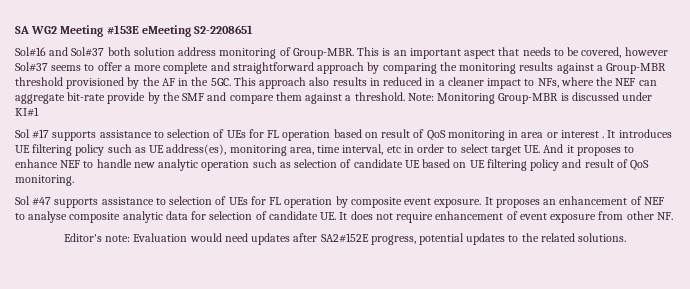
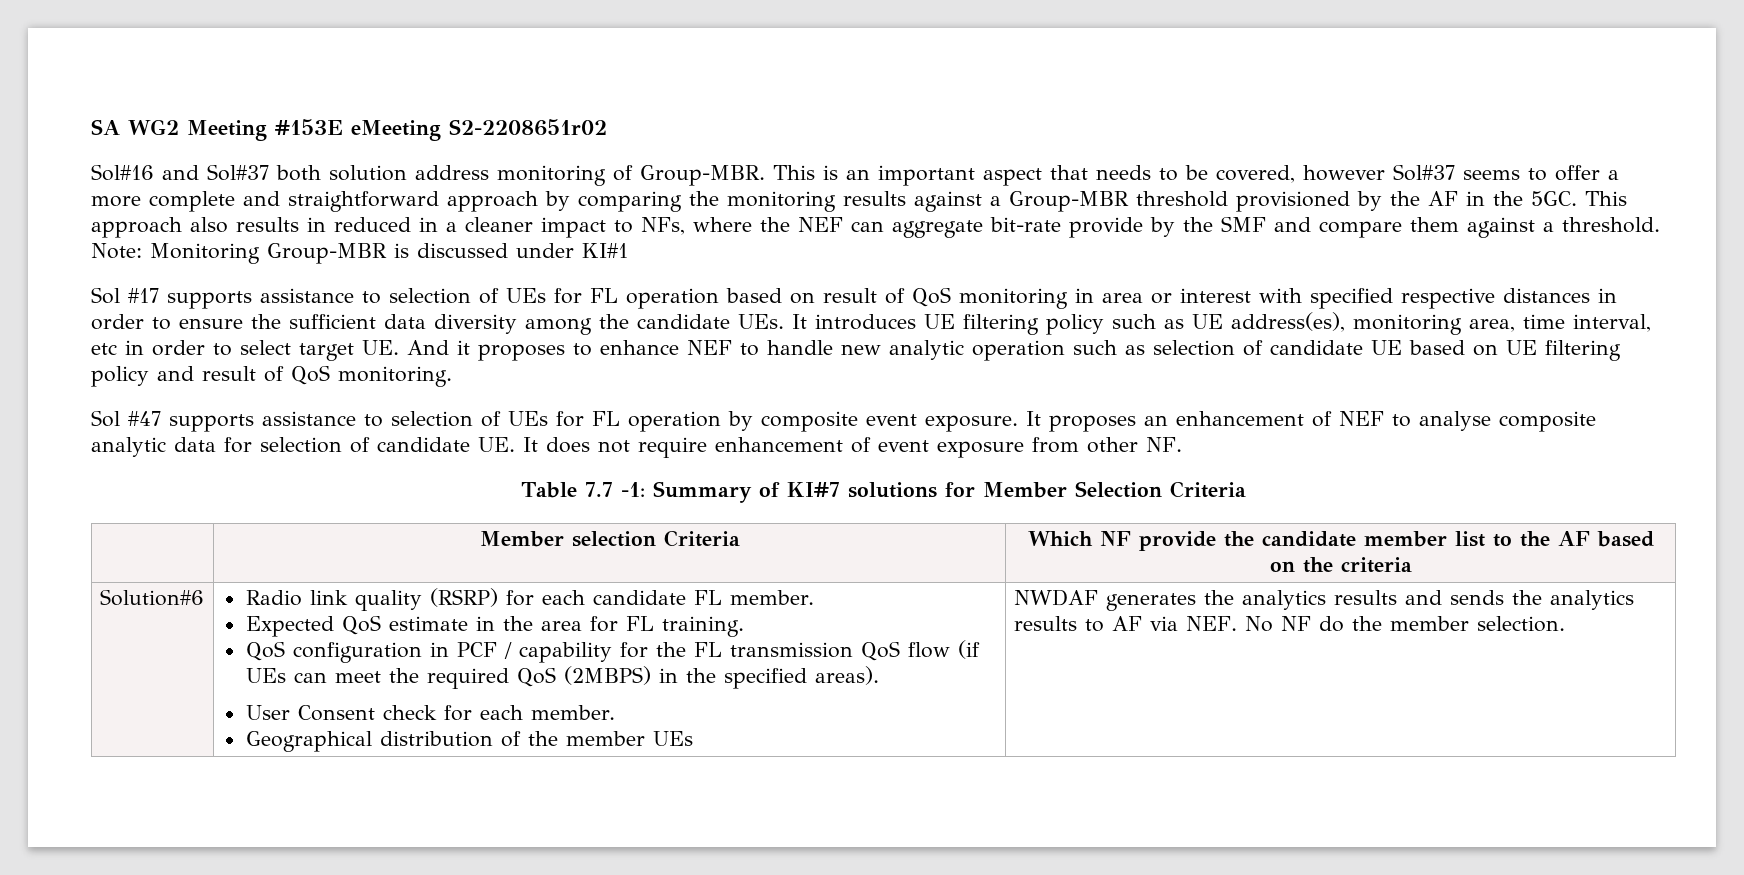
[194,25,254,34] S2-2208651 -> [449,119,607,136] S2-2208651r02
[602,136,605,138] . -> [1259,288,1617,309] [91,314,784,335] with specified respective distances in order to ensure the sufficient data diversity among the candidate UEs.
[63,233,627,245] Editor's note: Evaluation would need updates after SA2#152E progress, potential updates to the related solutions. -> [521,481,1246,503] [479,530,740,547] [1027,531,1654,551] [1269,557,1412,573] [99,589,204,606] [245,588,815,611] [245,615,744,637] [245,640,980,663] [245,666,879,689] [245,705,616,721] [245,731,693,752] [1013,589,1634,611] [1013,616,1565,632] Table 7.7 -1: Summary of KI#7 solutions for Member Selection Criteria // | Member selection Criteria | Which NF provide the candidate member list to the AF based on the criteria // Solution#6 | Radio link quality (RSRP) for each candidate FL member. // Expected QoS estimate in the area for FL training. // QoS configuration in PCF / capability for the FL transmission QoS flow (if UEs can meet the required QoS (2MBPS) in the specified areas). // User Consent check for each member. // Geographical distribution of the member UEs | NWDAF generates the analytics results and sends the analytics results to AF via NEF. No NF do the member selection.

